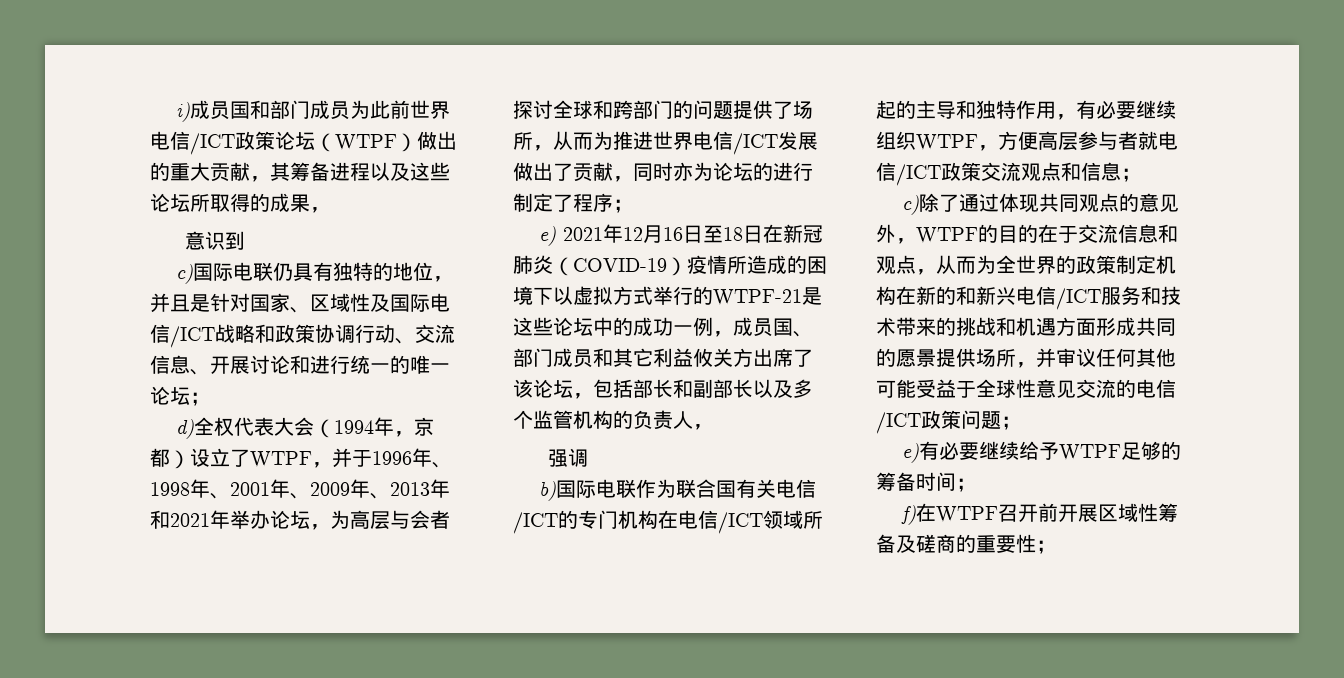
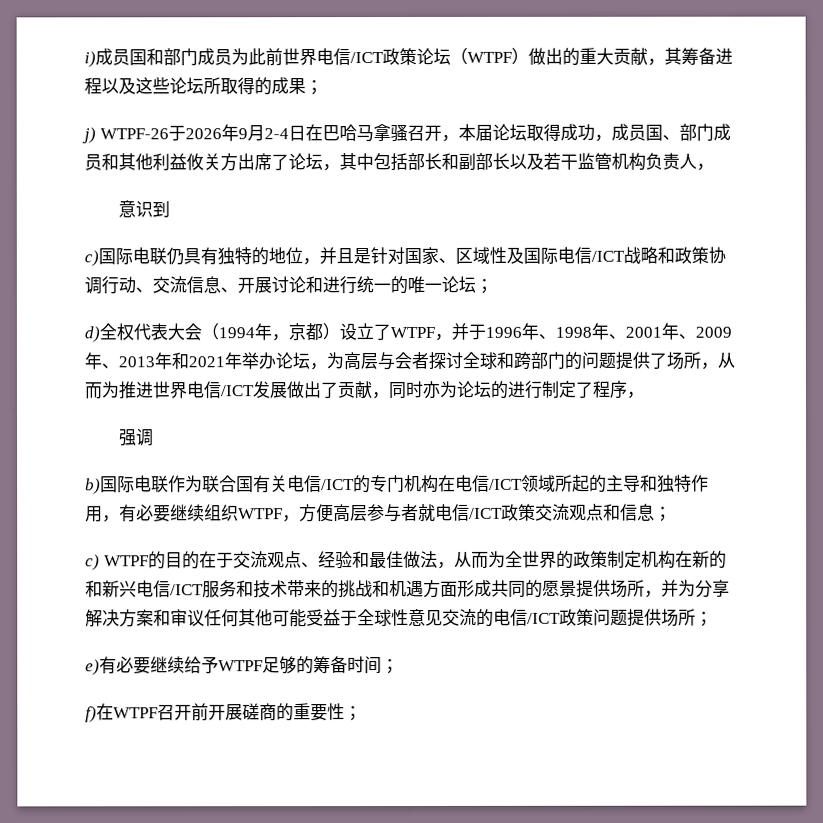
(310, 203) none -> [305,80,323,96] [82,123,731,144] [84,152,697,172] ； // j) WTPF-26于2026年9月2-4日在巴哈马拿骚召开，本届论坛取得成功，成员国、部门成员和其他利益攸关方出席了论坛，其中包括部长和副部长以及若干监管机构负责人
[613,199,633,213] [539,224,824,246] [513,255,827,276] [513,286,822,306] [513,317,813,337] [513,348,813,368] [513,379,813,399] [513,410,693,430] ； // e) 2021年12月16日至18日在新冠肺炎（COVID-19）疫情所造成的困境下以虚拟方式举行的WTPF-21是这些论坛中的成功一例，成员国、部门成员和其它利益攸关方出席了该论坛，包括部长和副部长以及多个监管机构的负责人 -> (627, 389) none
[919,193,1180,213] [876,224,916,244] 除了通过体现共同观点的意见外， -> (100, 562) none
[1118,224,1178,243] [876,255,916,274] 信息和观点 -> [266,550,438,570] 观点、经验和最佳做法
(1056, 358) none -> [678,579,730,598] [85,609,171,628] 为分享解决方案和
(1001, 420) none -> [627,608,696,627] 提供场所
[1098,503,1179,522] [876,534,916,553] 区域性筹备及 -> (243, 712) none

